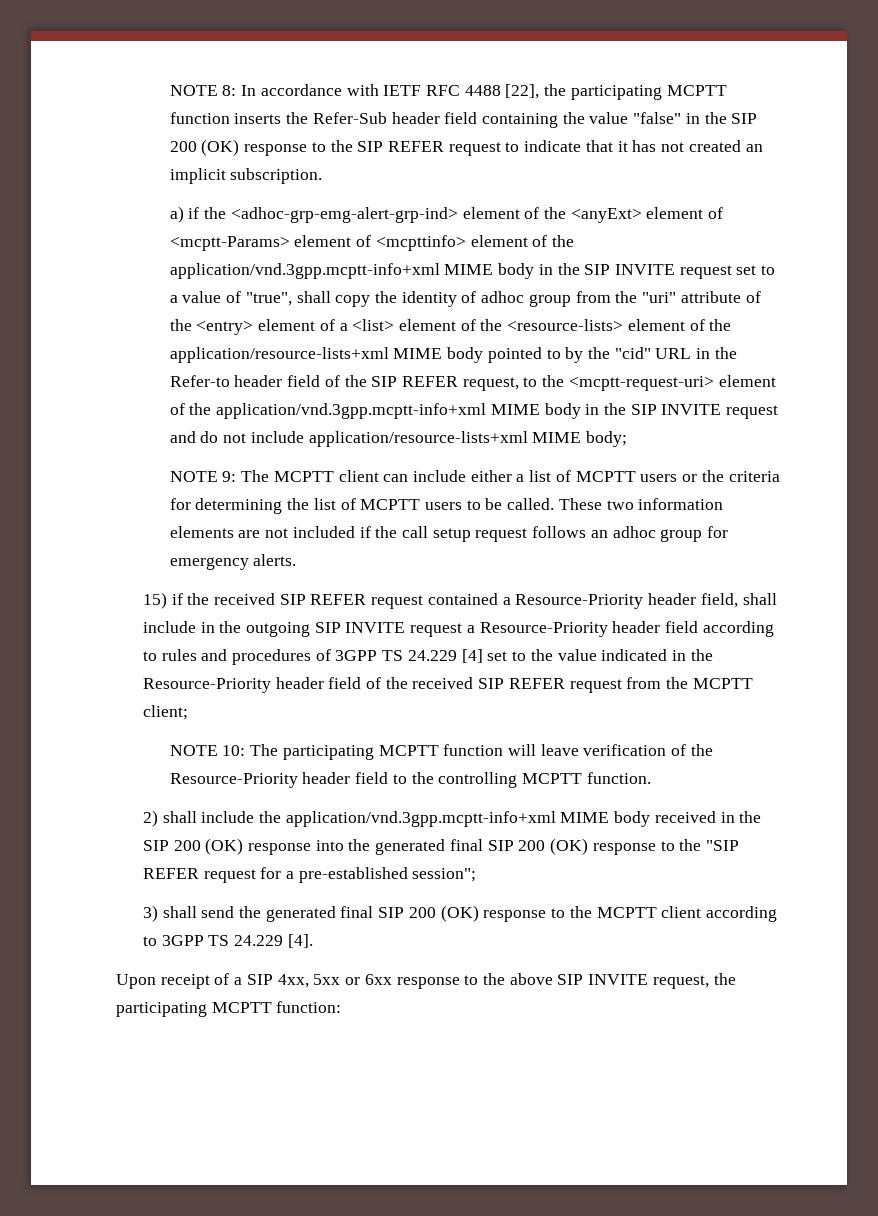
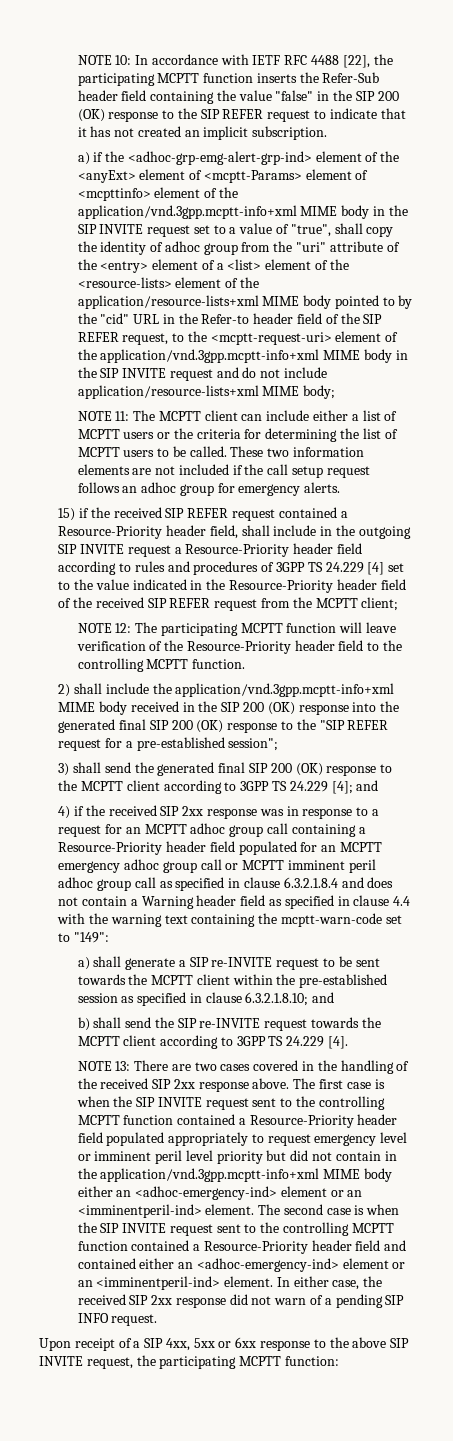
[169,85,237,96] NOTE 8: -> [77,55,132,65] NOTE 10:
[222,471,237,482] 9: -> [115,411,130,421] 11:
[222,745,246,756] 10: -> [115,623,132,633] 12:
[287,934,313,948] [4]. -> [331,780,379,794] [58,805,379,819] [58,823,366,837] [58,841,382,855] [58,859,376,873] [58,877,394,891] [58,895,411,909] [57,913,402,927] [58,932,110,943] [77,956,380,970] [77,974,388,988] [77,992,335,1006] [77,1017,381,1031] [77,1035,349,1049] [77,1060,410,1074] [77,1078,385,1092] [76,1096,385,1110] [77,1114,398,1128] [77,1132,408,1146] [77,1150,397,1164] [77,1168,392,1182] [77,1186,363,1200] [77,1204,400,1218] [77,1222,394,1236] [77,1240,407,1254] [77,1258,406,1272] [77,1276,383,1290] [77,1294,405,1308] [77,1313,158,1326] [4]; and // 4) if the received SIP 2xx response was in response to a request for an MCPTT adhoc group call containing a Resource-Priority header field populated for an MCPTT emergency adhoc group call or MCPTT imminent peril adhoc group call as specified in clause 6.3.2.1.8.4 and does not contain a Warning header field as specified in clause 4.4 with the warning text containing the mcptt-warn-code set to "149": // a) shall generate a SIP re-INVITE request to be sent towards the MCPTT client within the pre-established session as specified in clause 6.3.2.1.8.10; and // b) shall send the SIP re-INVITE request towards the MCPTT client according to 3GPP TS 24.229 [4]. // NOTE 13: There are two cases covered in the handling of the received SIP 2xx response above. The first case is when the SIP INVITE request sent to the controlling MCPTT function contained a Resource-Priority header field populated appropriately to request emergency level or imminent peril level priority but did not contain in the application/vnd.3gpp.mcptt-info+xml MIME body either an <adhoc-emergency-ind> element or an <imminentperil-ind> element. The second case is when the SIP INVITE request sent to the controlling MCPTT function contained a Resource-Priority header field and contained either an <adhoc-emergency-ind> element or an <imminentperil-ind> element. In either case, the received SIP 2xx response did not warn of a pending SIP INFO request.

